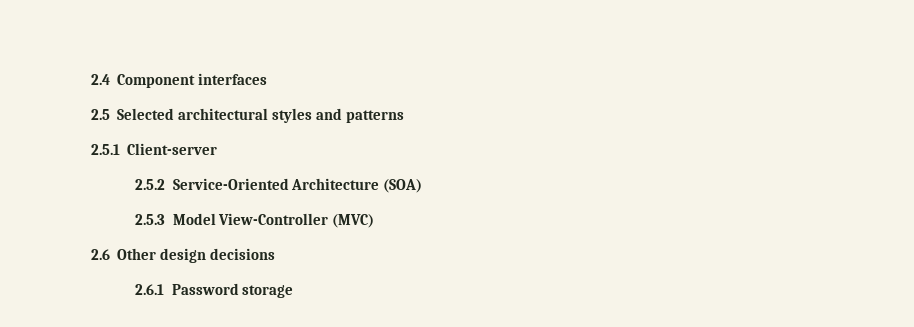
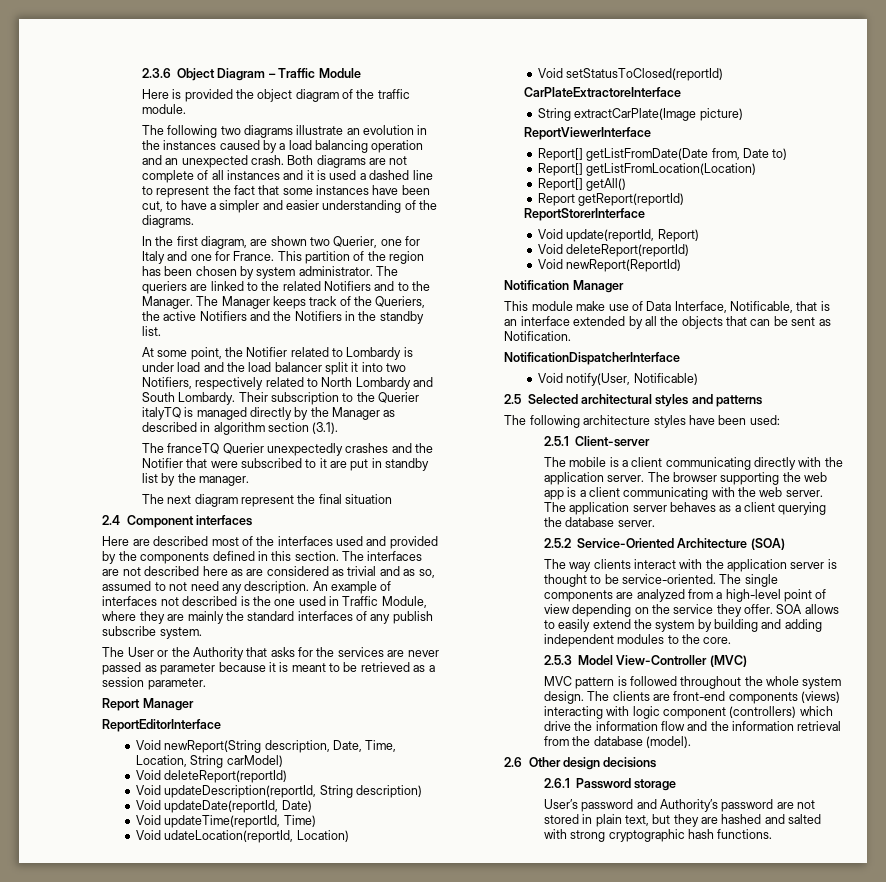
[91,73,268,88] 2.4 Component interfaces -> [141,68,361,81] [141,89,410,102] [141,104,186,114] [141,125,428,138] [141,140,424,153] [141,155,408,168] [141,170,433,183] [141,185,430,198] [141,200,438,213] [141,215,194,228] [141,236,421,249] [141,251,425,264] [141,266,399,279] [141,281,431,294] [141,296,426,309] [141,311,424,324] [141,326,161,336] [141,347,413,360] [141,362,407,375] [141,377,434,390] [141,392,420,405] [141,407,396,420] [141,422,339,435] [141,443,434,456] [141,458,430,471] [141,473,249,486] [141,494,393,507] [102,515,253,528] [102,536,438,549] [102,551,423,564] [102,566,435,578] [102,581,392,594] [102,596,427,608] [102,611,433,624] [102,626,202,639] [102,647,439,660] [102,662,435,675] [102,677,206,690] [102,698,194,711] [102,719,222,732] [135,740,397,753] [135,755,283,768] [135,770,288,783] [135,785,423,798] [135,800,312,813] [135,815,316,828] [135,830,349,843] [537,68,724,81] [524,87,682,97] [537,108,743,121] [524,127,652,140] [537,148,788,161] [537,163,757,176] [537,178,627,191] [537,193,685,206] [524,208,646,221] [537,229,699,242] [537,244,690,257] [537,259,682,272] [504,280,624,293] [504,301,830,313] [504,316,831,329] [504,331,572,341] [504,352,681,365] [537,373,698,386] 2.3.6 Object Diagram – Traffic Module // Here is provided the object diagram of the traffic module. // The following two diagrams illustrate an evolution in the instances caused by a load balancing operation and an unexpected crash. Both diagrams are not complete of all instances and it is used a dashed line to represent the fact that some instances have been cut, to have a simpler and easier understanding of the diagrams. // In the first diagram, are shown two Querier, one for Italy and one for France. This partition of the region has been chosen by system administrator. The queriers are linked to the related Notifiers and to the Manager. The Manager keeps track of the Queriers, the active Notifiers and the Notifiers in the standby list. // At some point, the Notifier related to Lombardy is under load and the load balancer split it into two Notifiers, respectively related to North Lombardy and South Lombardy. Their subscription to the Querier italyTQ is managed directly by the Manager as described in algorithm section (3.1). // The franceTQ Querier unexpectedly crashes and the Notifier that were subscribed to it are put in standby list by the manager. // The next diagram represent the final situation // 2.4 Component interfaces // Here are described most of the interfaces used and provided by the components defined in this section. The interfaces are not described here as are considered as trivial and as so, assumed to not need any description. An example of interfaces not described is the one used in Traffic Module, where they are mainly the standard interfaces of any publish subscribe system. // The User or the Authority that asks for the services are never passed as parameter because it is meant to be retrieved as a session parameter. // Report Manager // ReportEditorInterface // Void newReport(String description, Date, Time, Location, String carModel) // Void deleteReport(reportId) // Void updateDescription(reportId, String description) // Void updateDate(reportId, Date) // Void updateTime(reportId, Time) // Void udateLocation(reportId, Location) // Void setStatusToClosed(reportId) // CarPlateExtractoreInterface // String extractCarPlate(Image picture) // ReportViewerInterface // Report[] getListFromDate(Date from, Date to) // Report[] getListFromLocation(Location) // Report[] getAll() // Report getReport(reportId) // ReportStorerInterface // Void update(reportId, Report) // Void deleteReport(reportId) // Void newReport(ReportId) // Notification Manager // This module make use of Data Interface, Notificable, that is an interface extended by all the objects that can be sent as Notification. // NotificationDispatcherInterface // Void notify(User, Notificable)
[91,143,218,155] [135,178,423,193] [135,213,375,228] 2.5.1 Client-server // 2.5.2 Service-Oriented Architecture (SOA) // 2.5.3 Model View-Controller (MVC) -> [504,415,780,428] [543,436,651,447] [543,457,843,470] [543,472,828,485] [543,487,823,500] [543,502,827,515] [543,517,655,527] [543,538,785,550] [543,559,837,572] [543,574,778,587] [543,589,827,602] [543,604,839,617] [543,619,822,632] [543,634,732,647] [543,655,747,667] [543,676,842,689] [543,691,841,704] [543,706,833,719] [543,721,842,731] [543,736,691,748] The following architecture styles have been used: // 2.5.1 Client-server // The mobile is a client communicating directly with the application server. The browser supporting the web app is a client communicating with the web server. The application server behaves as a client querying the database server. // 2.5.2 Service-Oriented Architecture (SOA) // The way clients interact with the application server is thought to be service-oriented. The single components are analyzed from a high-level point of view depending on the service they offer. SOA allows to easily extend the system by building and adding independent modules to the core. // 2.5.3 Model View-Controller (MVC) // MVC pattern is followed throughout the whole system design. The clients are front-end components (views) interacting with logic component (controllers) which drive the information flow and the information retrieval from the database (model).
(294, 291) none -> [543,799,816,812] [543,814,822,827] [543,829,773,842] // User’s password and Authority’s password are not stored in plain text, but they are hashed and salted with strong cryptographic hash functions.

